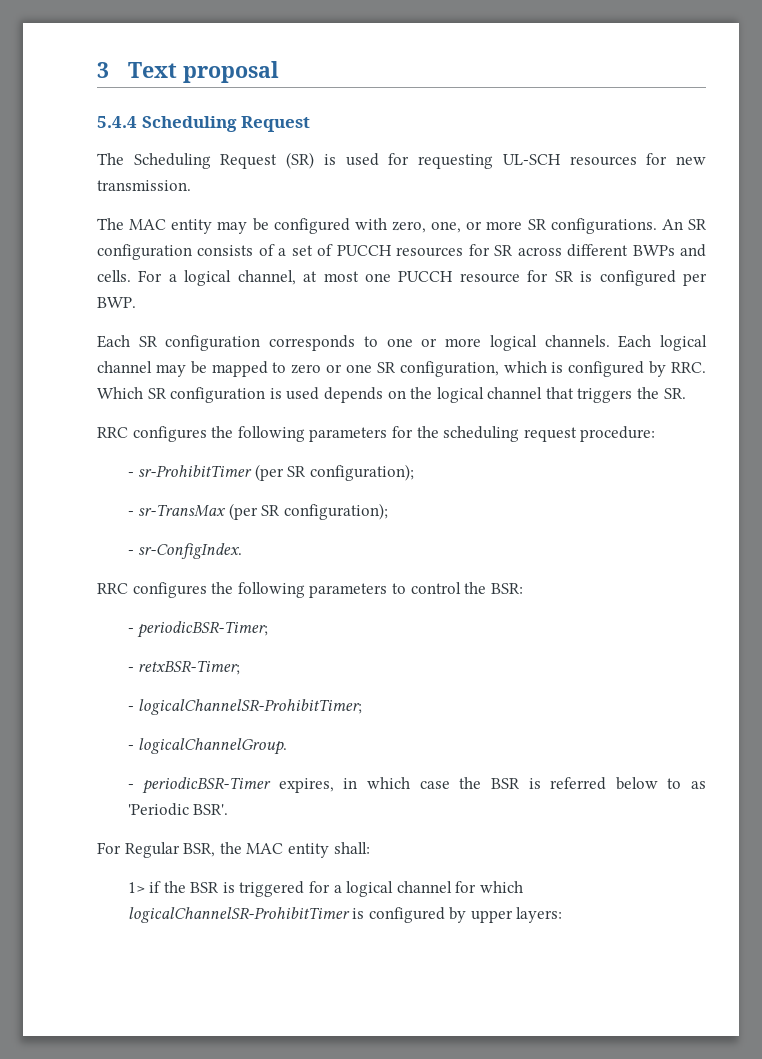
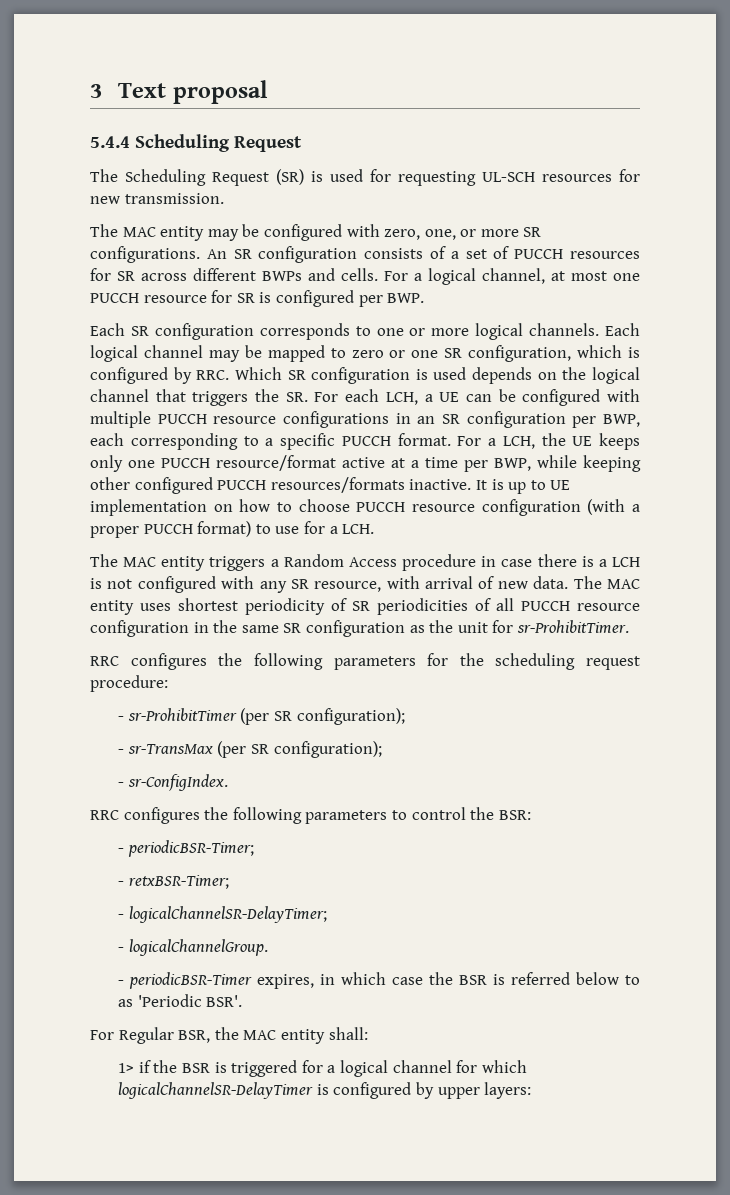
(686, 393) none -> [314,389,640,406] [90,411,641,428] [90,433,640,450] [90,455,641,472] [90,477,571,494] [90,499,640,516] [90,521,375,538] [90,554,640,571] [90,576,640,593] [90,598,640,615] [90,620,629,637] For each LCH, a UE can be configured with multiple PUCCH resource configurations in an SR configuration per BWP, each corresponding to a specific PUCCH format. For a LCH, the UE keeps only one PUCCH resource/format active at a time per BWP, while keeping other configured PUCCH resources/formats inactive. It is up to UE implementation on how to choose PUCCH resource configuration (with a proper PUCCH format) to use for a LCH. // The MAC entity triggers a Random Access procedure in case there is a LCH is not configured with any SR resource, with arrival of new data. The MAC entity uses shortest periodicity of SR periodicities of all PUCCH resource configuration in the same SR configuration as the unit for sr-ProhibitTimer.
[138,699,363,715] logicalChannelSR-ProhibitTimer; -> [128,906,327,923] logicalChannelSR-DelayTimer;
[127,907,350,923] logicalChannelSR-ProhibitTimer -> [118,1082,314,1099] logicalChannelSR-DelayTimer

